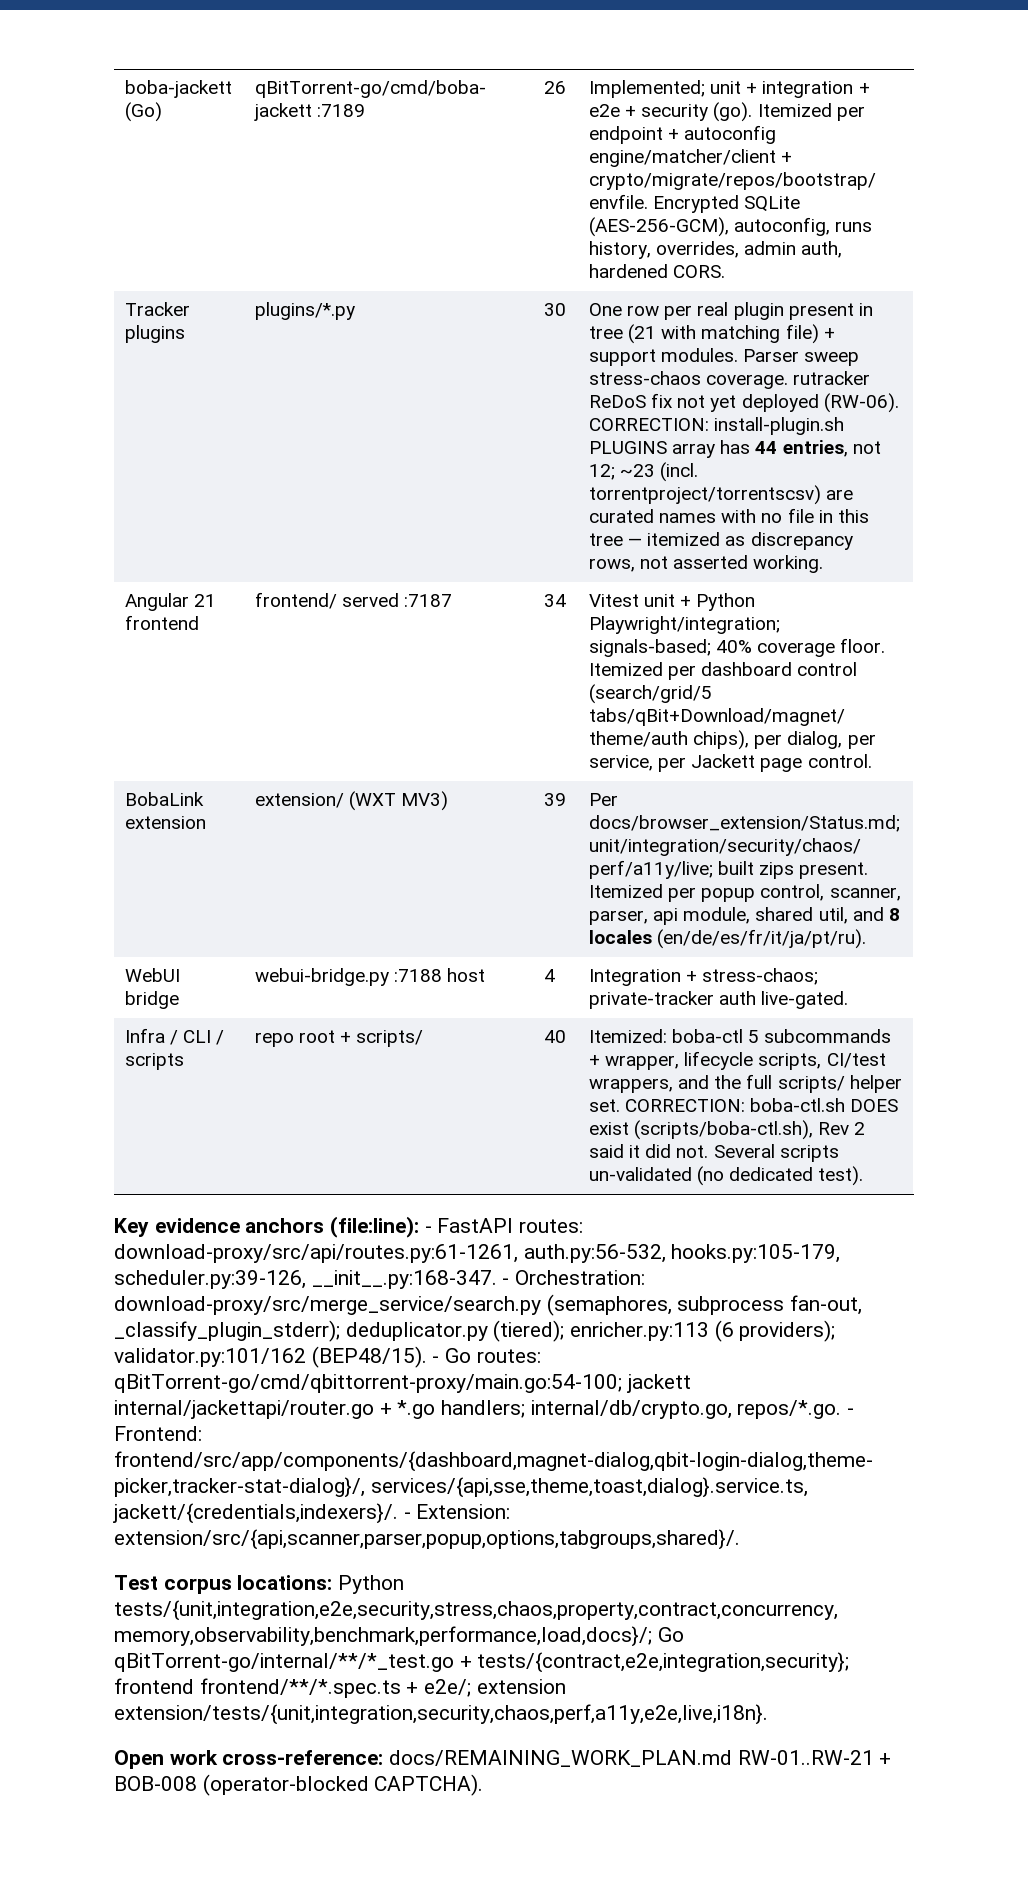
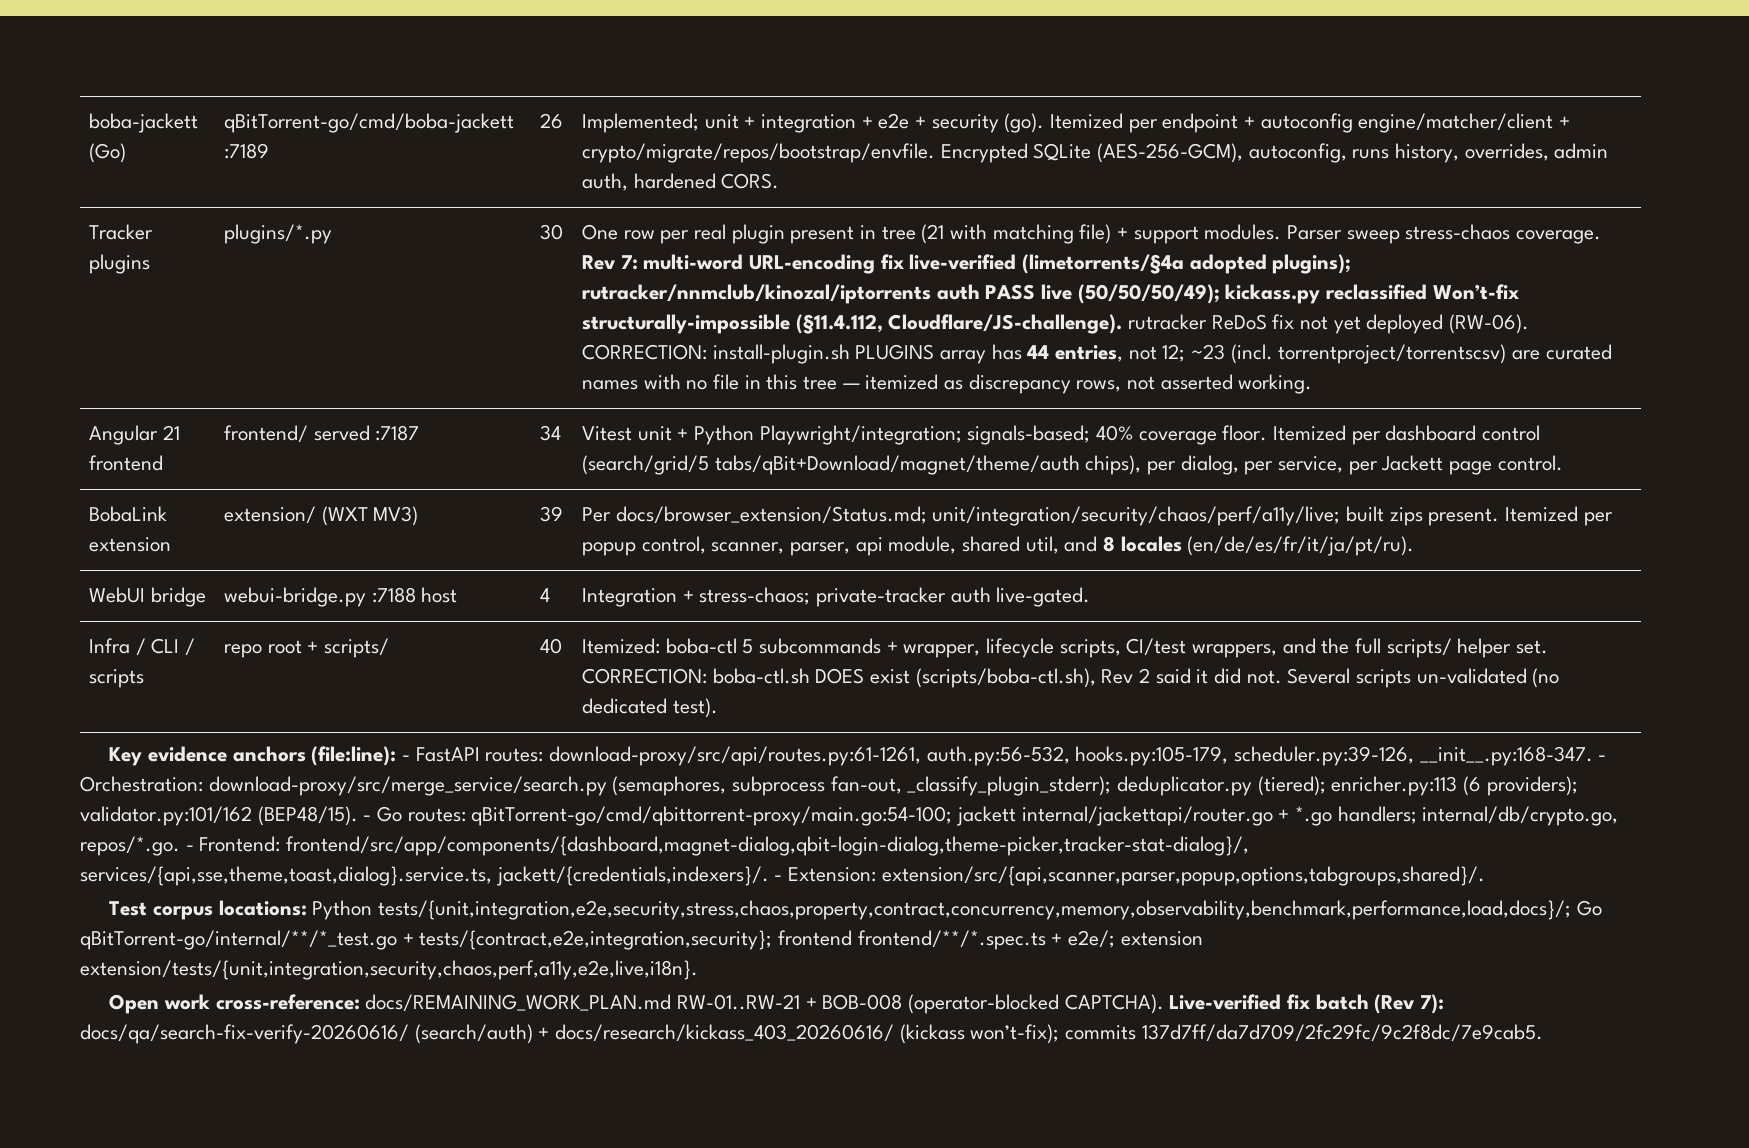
(789, 381) none -> [582,254,1352,274] [582,284,1519,304] [582,314,1123,334] Rev 7: multi-word URL-encoding fix live-verified (limetorrents/§4a adopted plugins); rutracker/nnmclub/kinozal/iptorrents auth PASS live (50/50/50/49); kickass.py reclassified Won’t-fix structurally-impossible (§11.4.112, Cloudflare/JS-challenge).
(484, 1785) none -> [1169,994,1445,1014] [80,1024,1543,1044] Live-verified fix batch (Rev 7): docs/qa/search-fix-verify-20260616/ (search/auth) + docs/research/kickass_403_20260616/ (kickass won’t-fix); commits 137d7ff/da7d709/2fc29fc/9c2f8dc/7e9cab5.

